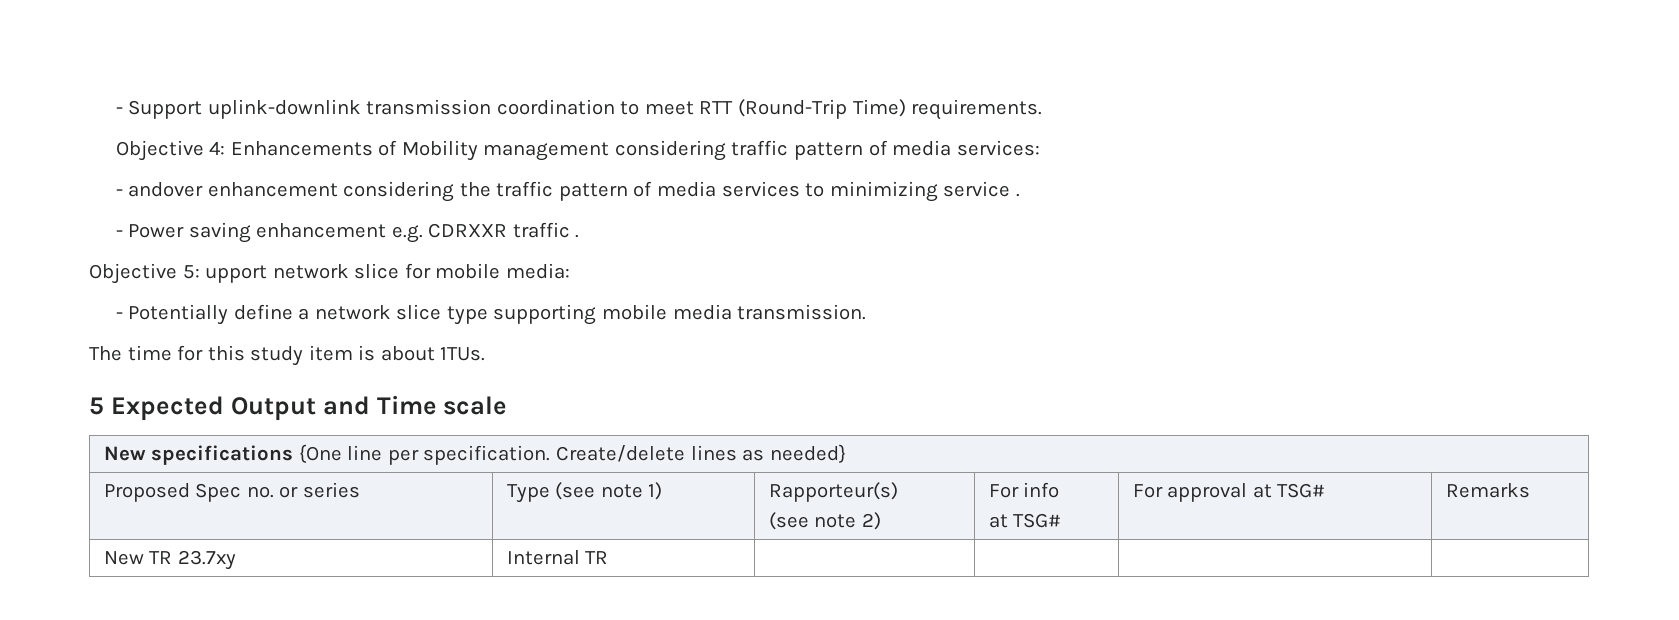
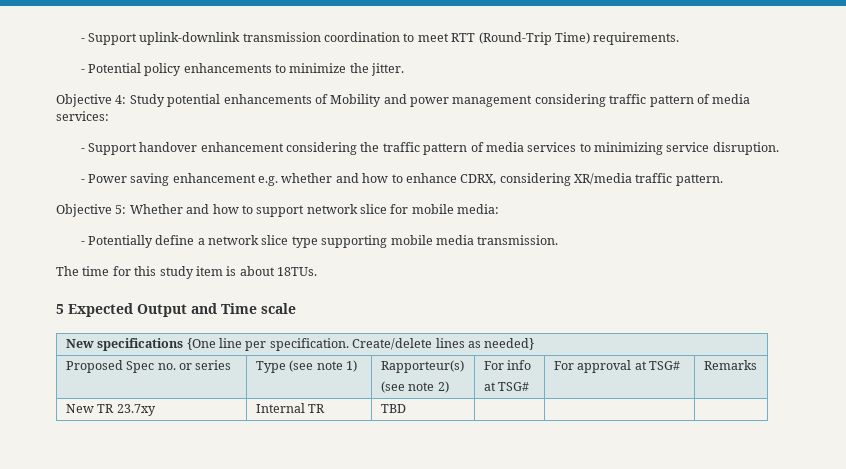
[115,140,478,161] Objective 4: Enhancements of Mobility -> [80,63,405,76] [56,94,449,107] - Potential policy enhancements to minimize the jitter. // Objective 4: Study potential enhancements of Mobility and power
[128,182,204,197] andover -> [87,142,198,155] Support handover
[1015,193,1020,197] . -> [712,142,779,155] disruption.
[428,222,580,238] [89,263,268,284] CDRXXR traffic . // Objective 5: upport -> [281,173,723,186] [56,204,305,217] whether and how to enhance CDRX, considering XR/media traffic pattern. // Objective 5: Whether and how to support
[440,347,486,361] 1TUs. -> [277,267,317,276] 18TUs.
(609, 557) none -> [380,404,406,413] TBD

